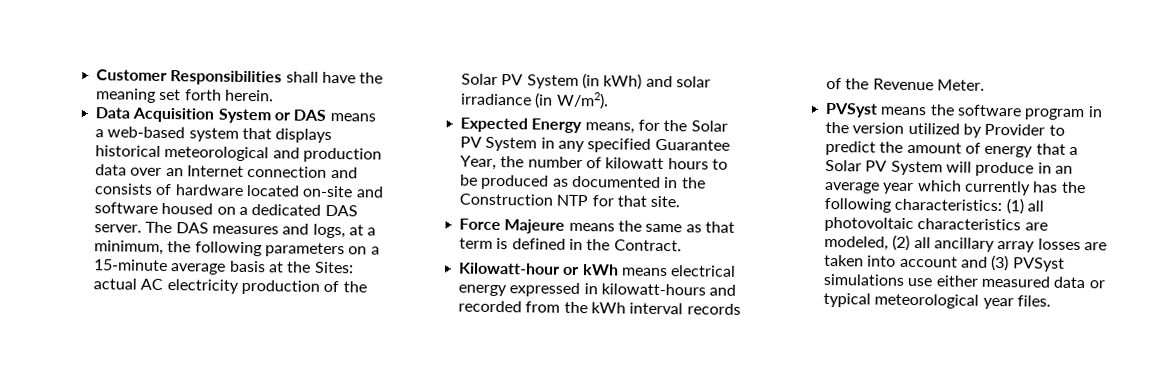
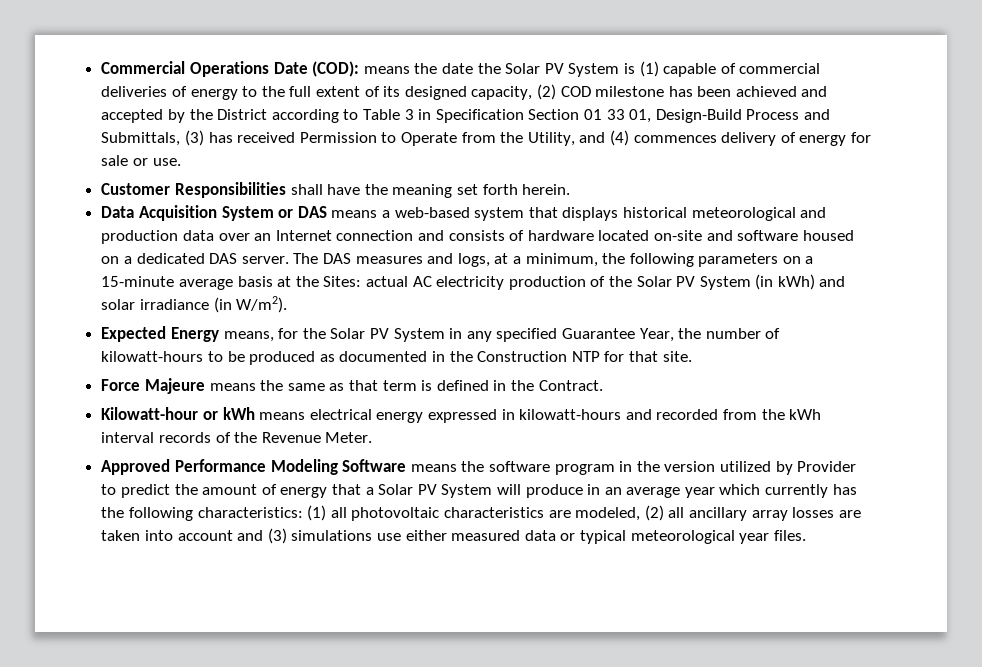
(96, 75) none -> [101,61,821,77] [101,84,828,100] [101,109,830,123] [101,130,871,146] [101,155,181,166] Commercial Operations Date (COD): means the date the Solar PV System is (1) capable of commercial deliveries of energy to the full extent of its designed capacity, (2) COD milestone has been achieved and accepted by the District according to Table 3 in Specification Section 01 33 01, Design-Build Process and Submittals, (3) has received Permission to Operate from the Utility, and (4) commences delivery of energy for sale or use. //
[605,157,709,170] kilowatt hours -> [101,351,204,362] kilowatt-hours
[825,102,879,118] PVSyst -> [101,459,407,475] Approved Performance Modeling Software
[1012,257,1065,272] PVSyst -> (287, 536) none

